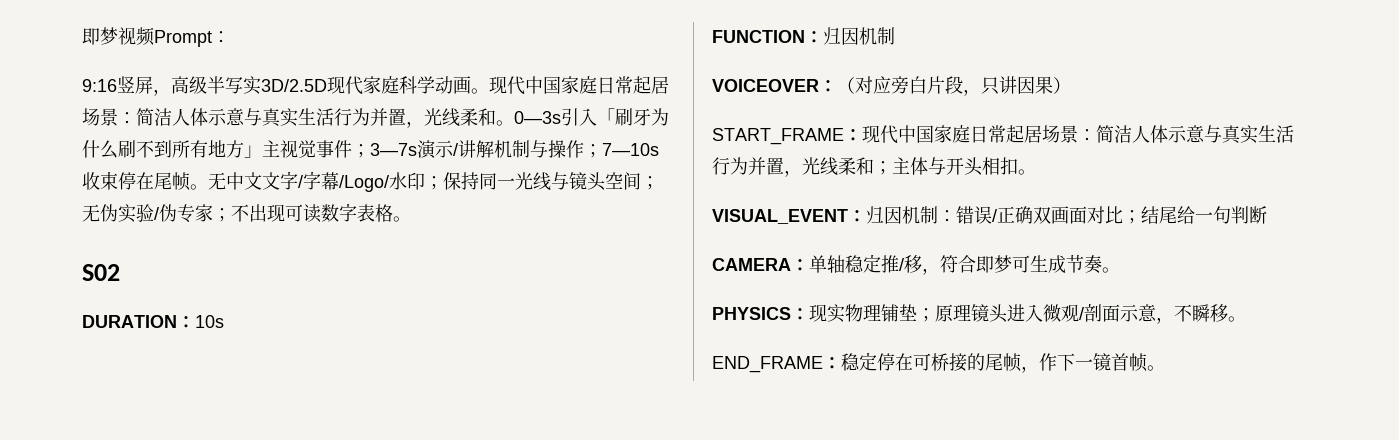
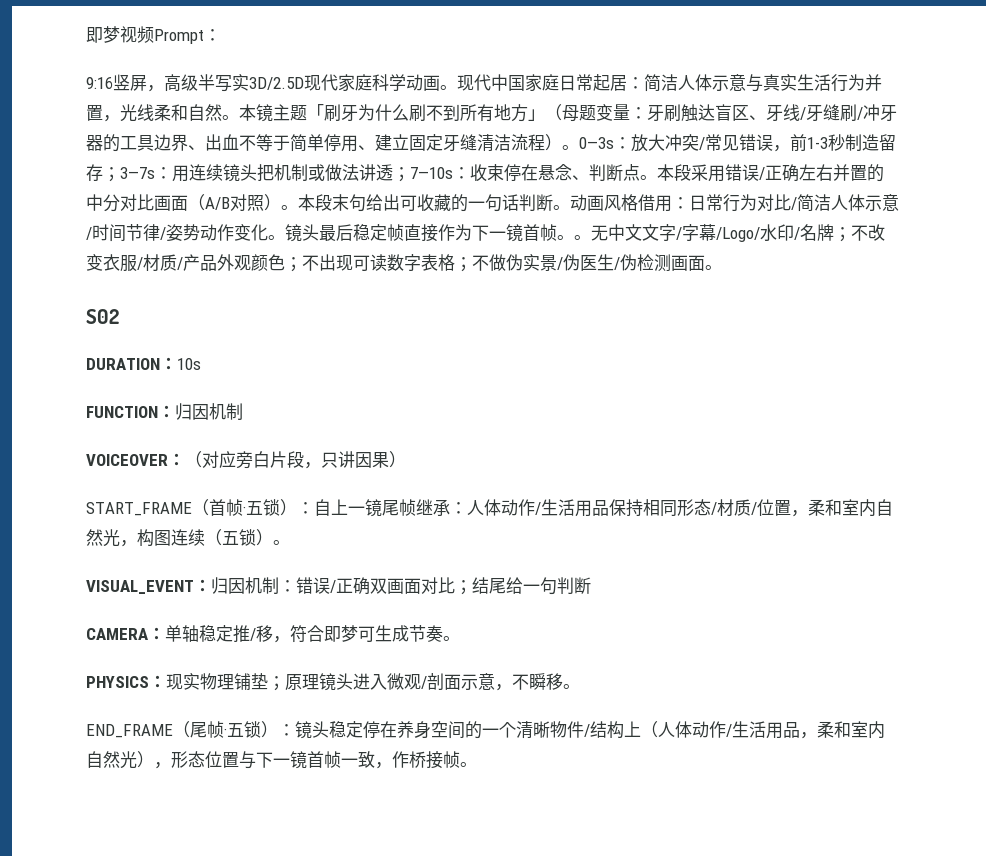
[82,108,118,126] 场景 -> (627, 83) none
[496,108,597,126] 。0—3s引入 -> [188,104,307,122] 自然。本镜主题
[262,140,659,159] [82,172,191,191] 主视觉事件；3—7s演示/讲解机制与操作；7—10s收束停在尾帧 -> [545,104,897,122] [86,134,896,152] [86,164,884,182] [86,194,899,212] [86,224,574,242] （母题变量：牙刷触达盲区、牙线/牙缝刷/冲牙器的工具边界、出血不等于简单停用、建立固定牙缝清洁流程）。0—3s：放大冲突/常见错误，前1-3秒制造留存；3—7s：用连续镜头把机制或做法讲透；7—10s：收束停在悬念、判断点。本段采用错误/正确左右并置的中分对比画面（A/B对照）。本段末句给出可收藏的一句话判断。动画风格借用：日常行为对比/简洁人体示意/时间节律/姿势动作变化。镜头最后稳定帧直接作为下一镜首帧。
[425,172,659,191] [82,204,213,223] ；保持同一光线与镜头空间；无伪实验/伪专家 -> [794,224,885,242] [86,254,285,272] /名牌；不改变衣服/材质/产品外观颜色
(393, 213) none -> [455,254,705,272] ；不做伪实景/伪医生/伪检测画面
[844,125,1294,144] [712,157,1018,177] ：现代中国家庭日常起居场景：简洁人体示意与真实生活行为并置，光线柔和；主体与开头相扣 -> [192,499,893,517] [86,529,273,547] （首帧·五锁）：自上一镜尾帧继承：人体动作/生活用品保持相同形态/材质/位置，柔和室内自然光，构图连续（五锁）
[823,352,1129,373] ：稳定停在可桥接的尾帧，作下一镜首 -> [173,721,885,739] [86,751,443,769] （尾帧·五锁）：镜头稳定停在养身空间的一个清晰物件/结构上（人体动作/生活用品，柔和室内自然光），形态位置与下一镜首帧一致，作桥接

